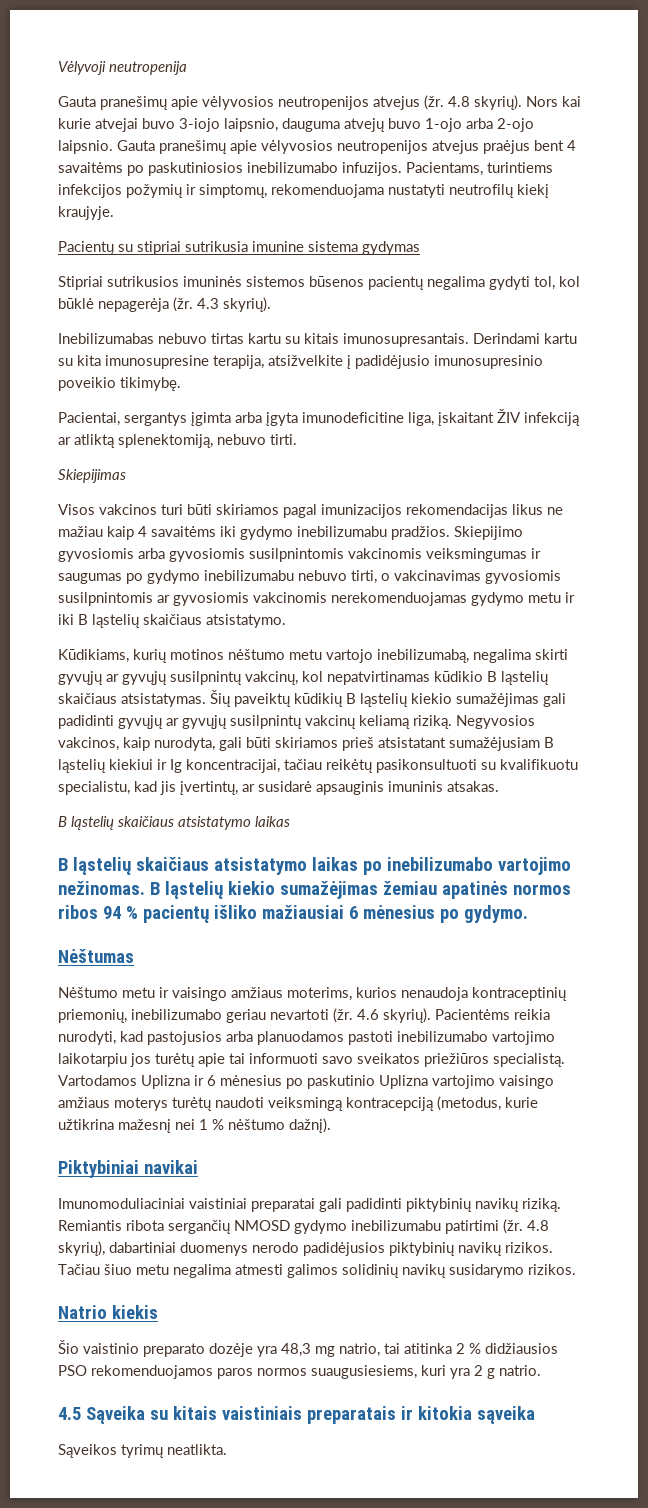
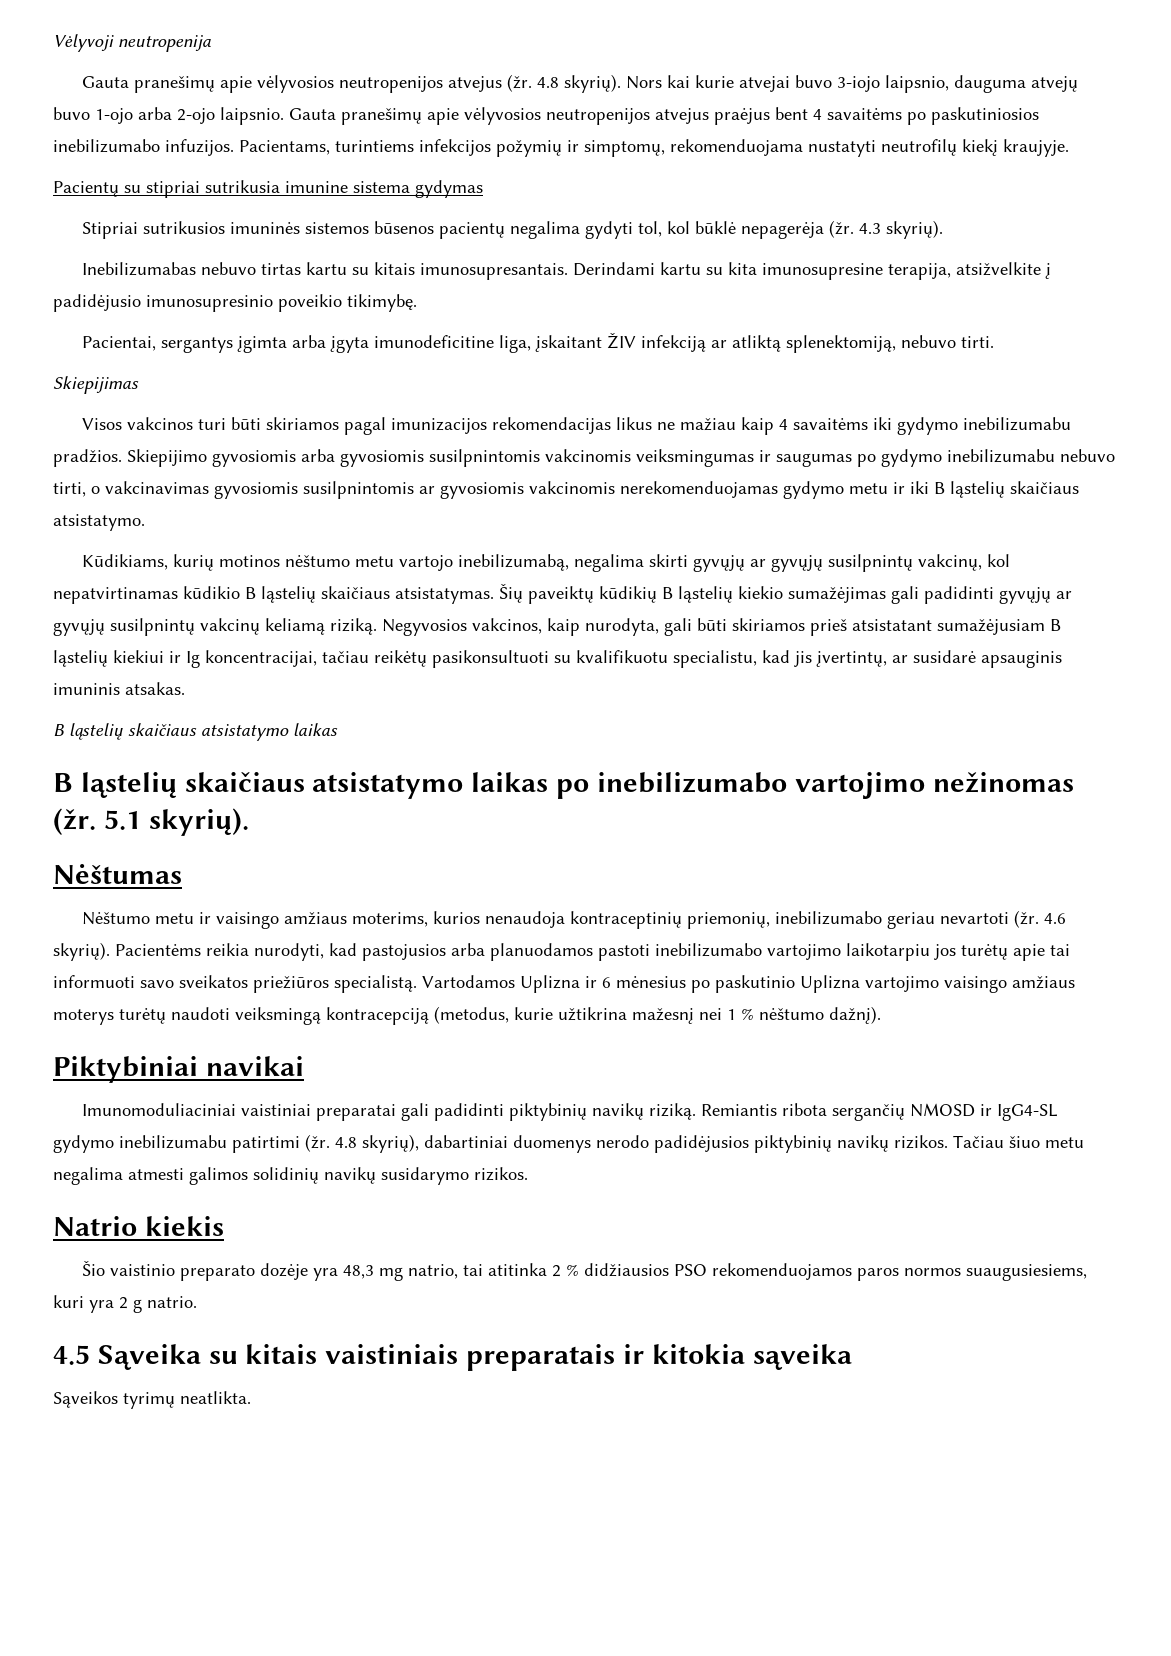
[58,881,571,899] [58,905,528,923] nežinomas. B ląstelių kiekio sumažėjimas žemiau apatinės normos ribos 94 % pacientų išliko mažiausiai 6 mėnesius po gydymo. -> [932,772,1074,793] [53,808,249,836] nežinomas (žr. 5.1 skyrių).
(290, 1225) none -> [979,1104,1058,1121] ir IgG4-SL

